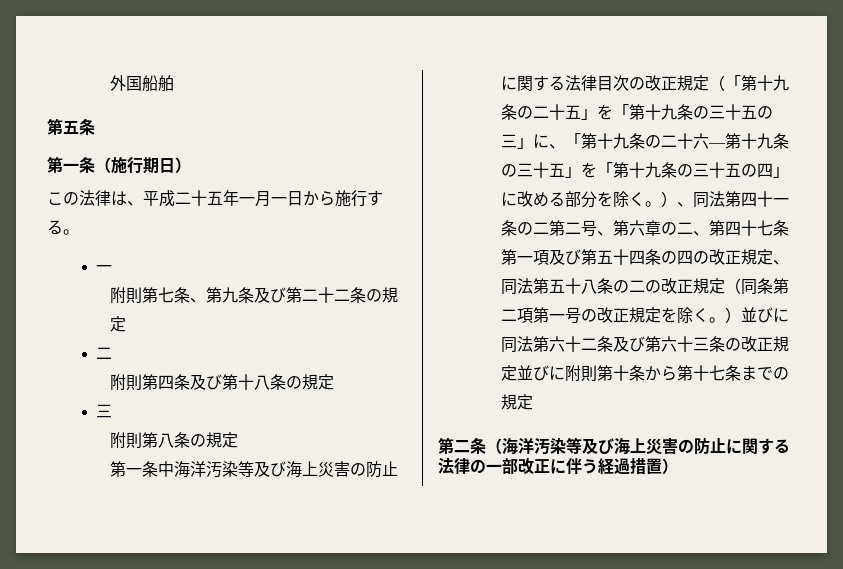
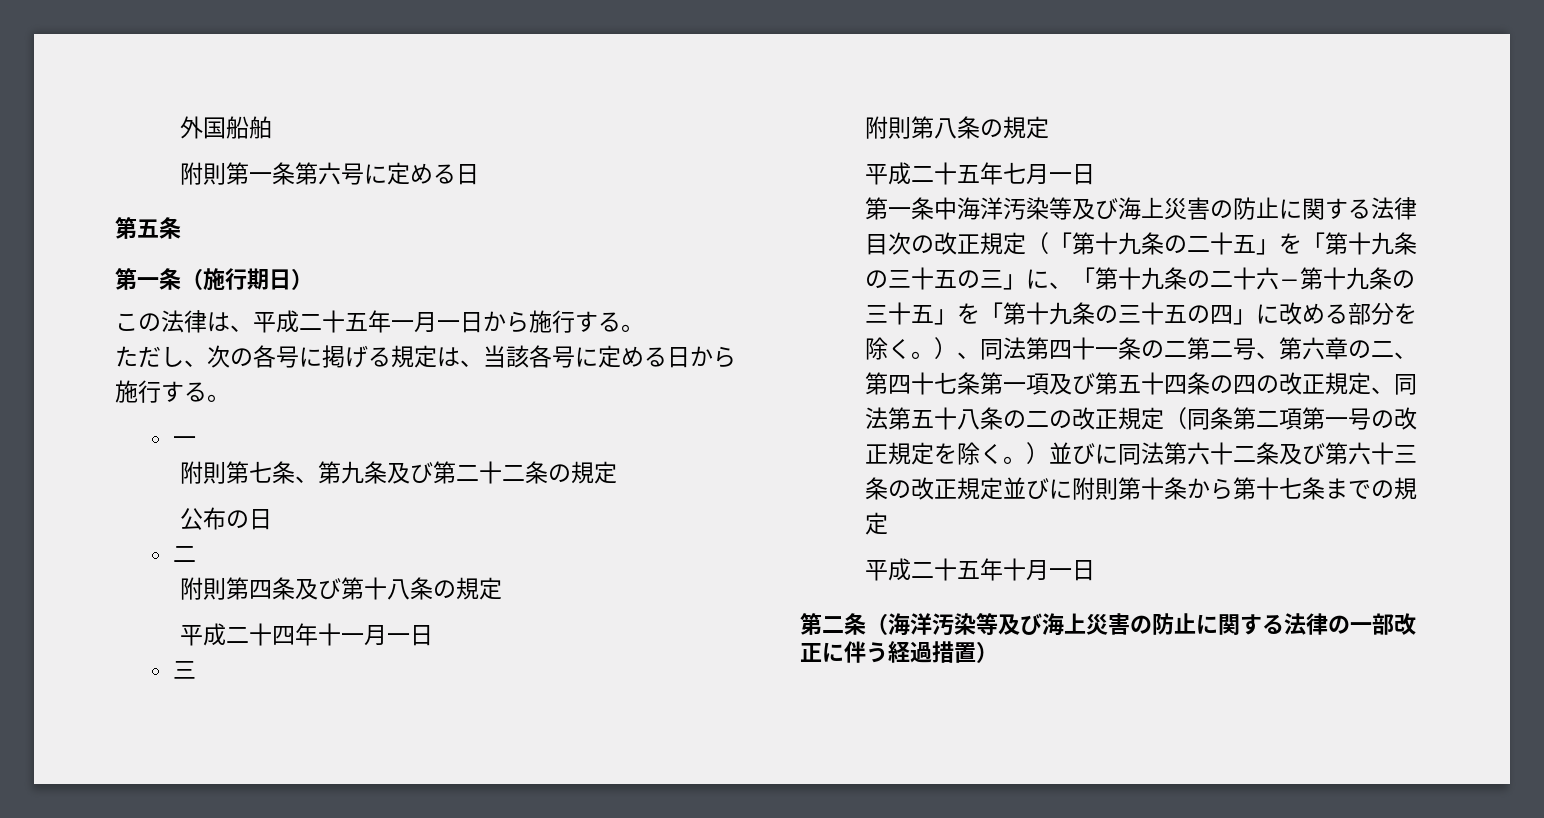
(175, 83) none -> [180,162,480,185] // 附則第一条第六号に定める日
(79, 232) none -> [115,345,736,368] [115,380,230,403] // ただし、次の各号に掲げる規定は、当該各号に定める日から施行する。
(127, 324) none -> [180,507,273,530] // 公布の日
(335, 382) none -> [180,623,434,646] // 平成二十四年十一月一日
(239, 440) none -> [865,162,1096,185] // 平成二十五年七月一日
(534, 402) none -> [865,558,1096,581] // 平成二十五年十月一日

